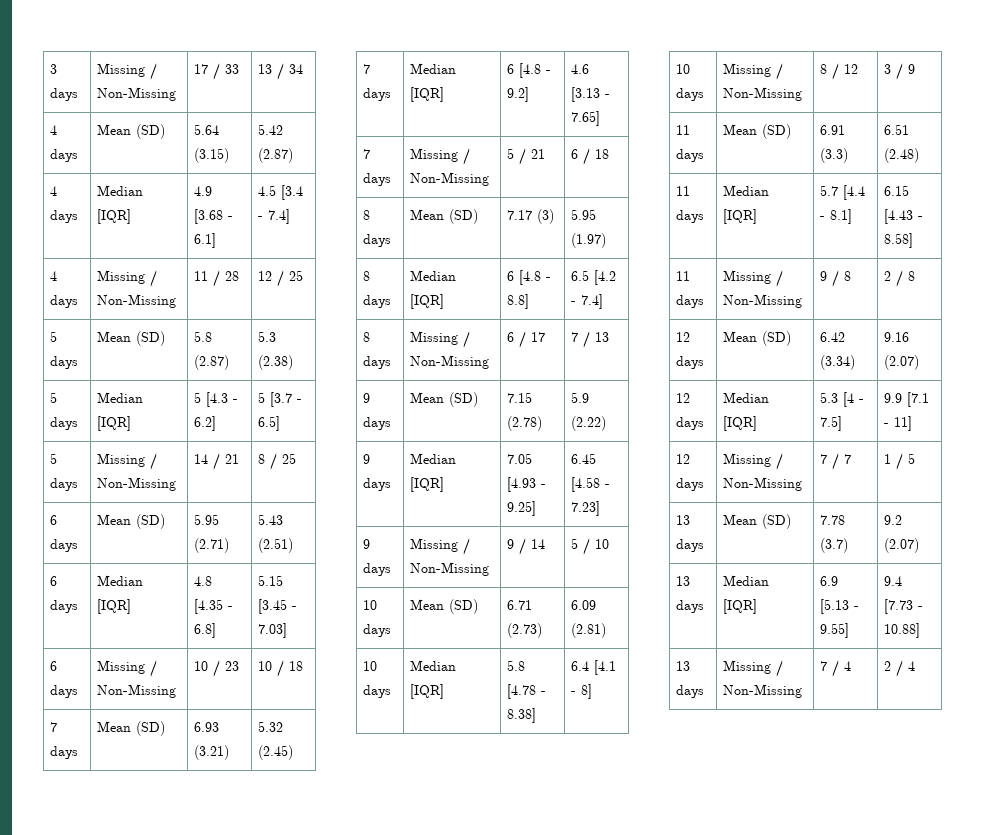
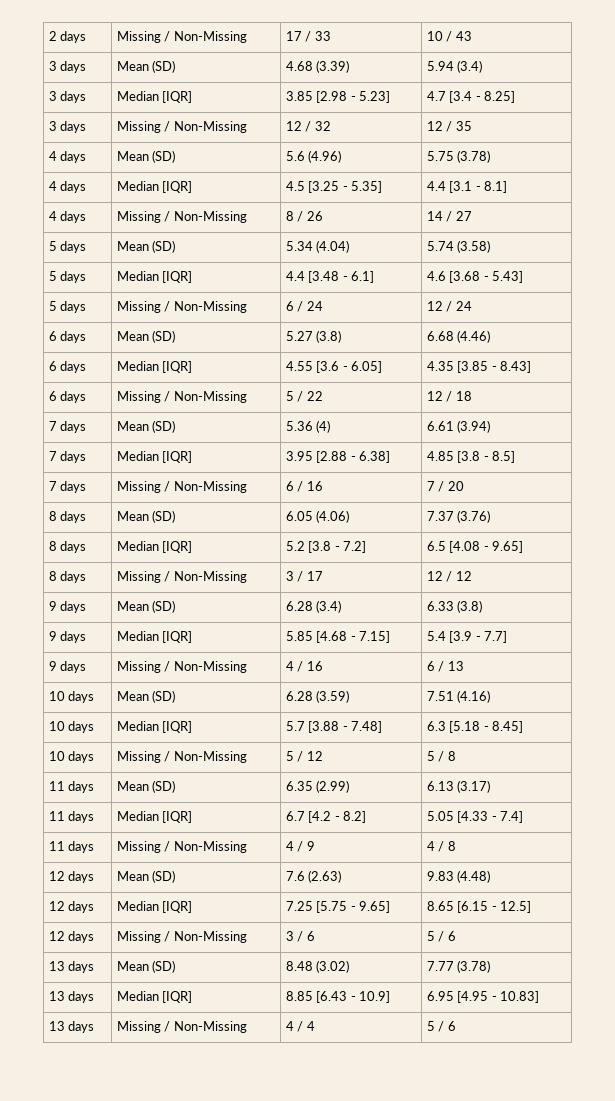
[50,64,58,74] 3 -> [48,31,57,41] 2
[258,63,304,80] 13 / 34 -> [426,31,472,42] [48,61,87,73] [116,60,176,73] [285,60,350,73] [426,60,483,73] [48,91,87,103] [116,91,193,103] [285,91,391,103] [426,91,516,103] [48,121,87,133] [116,121,247,133] [285,121,331,132] [426,121,472,132] 10 / 43 // 3 days | Mean (SD) | 4.68 (3.39) | 5.94 (3.4) // 3 days | Median [IQR] | 3.85 [2.98 - 5.23] | 4.7 [3.4 - 8.25] // 3 days | Missing / Non-Missing | 12 / 32 | 12 / 35
[194,124,220,135] [194,148,230,163] [258,124,284,135] [258,148,294,163] 5.64 (3.15) | 5.42 (2.87) -> [285,150,342,163] [426,150,491,163] 5.6 (4.96) | 5.75 (3.78)
[194,186,213,196] [194,209,234,224] [194,233,217,248] [258,185,304,200] [258,209,291,224] 4.9 [3.68 - 6.1] | 4.5 [3.4 - 7.4] -> [285,181,383,193] [426,181,508,193] 4.5 [3.25 - 5.35] | 4.4 [3.1 - 8.1]
[194,270,240,287] [258,270,304,287] 11 / 28 | 12 / 25 -> [285,211,323,222] [426,211,472,222] 8 / 26 | 14 / 27
[194,331,213,342] [194,355,230,370] [258,331,277,342] [258,355,294,370] 5.8 (2.87) | 5.3 (2.38) -> [285,240,350,253] [426,240,491,253] 5.34 (4.04) | 5.74 (3.58)
[194,392,239,407] [194,416,217,431] [258,392,303,407] [258,416,281,431] 5 [4.3 - 6.2] | 5 [3.7 - 6.5] -> [285,271,375,283] [426,271,524,283] 4.4 [3.48 - 6.1] | 4.6 [3.68 - 5.43]
[194,453,240,470] [258,453,297,470] 14 / 21 | 8 / 25 -> [285,301,323,312] [426,301,472,312] 6 / 24 | 12 / 24
[194,514,220,525] [194,538,230,553] [258,514,284,525] [258,538,294,553] 5.95 (2.71) | 5.43 (2.51) -> [285,330,342,343] [426,330,491,343] 5.27 (3.8) | 6.68 (4.46)
[194,576,213,586] [194,599,234,614] [194,623,217,638] [258,575,284,586] [258,599,298,614] [258,623,288,638] 4.8 [4.35 - 6.8] | 5.15 [3.45 - 7.03] -> [285,361,383,373] [426,361,532,373] 4.55 [3.6 - 6.05] | 4.35 [3.85 - 8.43]
[194,660,240,677] [258,661,273,671] 10 / 23 | 10 -> [285,391,323,402] [426,391,443,401] 5 / 22 | 12
[194,722,220,732] [194,745,230,760] [258,721,284,732] [258,745,294,760] 6.93 (3.21) | 5.32 (2.45) -> [285,420,331,433] [426,420,491,433] 5.36 (4) | 6.61 (3.94)
[507,63,552,78] [507,87,530,102] [571,64,590,74] [571,87,611,102] [571,111,601,126] 6 [4.8 - 9.2] | 4.6 [3.13 - 7.65] -> [285,451,391,463] [426,451,516,463] 3.95 [2.88 - 6.38] | 4.85 [3.8 - 8.5]
[507,148,546,165] [571,148,610,165] | 5 / 21 | 6 / 18 -> [285,481,323,492] [426,481,464,492] | 6 / 16 | 7 / 20
[507,209,555,224] [571,209,597,220] [571,233,607,248] 7.17 (3) | 5.95 (1.97) -> [285,510,350,523] [426,510,491,523] 6.05 (4.06) | 7.37 (3.76)
[507,270,552,285] [507,294,530,309] [571,270,617,285] [571,294,604,309] 6 [4.8 - 8.8] | 6.5 [4.2 - 7.4] -> [285,541,367,553] [426,541,524,553] 5.2 [3.8 - 7.2] | 6.5 [4.08 - 9.65]
[507,332,515,342] 6 -> [285,571,294,581] 3
[571,331,610,348] 7 / 13 -> [426,571,472,582] 12 / 12
[507,392,533,403] [507,416,543,431] [571,392,590,403] [571,416,607,431] 7.15 (2.78) | 5.9 (2.22) -> [285,600,342,613] [426,600,483,613] 6.28 (3.4) | 6.33 (3.8)
[507,453,533,464] [507,477,547,492] [507,501,537,516] [571,453,597,464] [571,477,611,492] [571,501,601,516] 7.05 [4.93 - 9.25] | 6.45 [4.58 - 7.23] -> [285,631,391,643] [426,631,508,643] 5.85 [4.68 - 7.15] | 5.4 [3.9 - 7.7]
[507,538,546,555] [571,538,610,555] 9 / 14 | 5 / 10 -> [285,661,323,672] [426,661,464,672] 4 / 16 | 6 / 13
[507,600,533,610] [507,623,543,638] [571,600,597,610] [571,623,607,638] 6.71 (2.73) | 6.09 (2.81) -> [285,690,350,703] [426,690,491,703] 6.28 (3.59) | 7.51 (4.16)
[507,660,526,671] [507,684,547,699] [507,708,537,723] [571,660,617,675] [571,684,593,699] 5.8 [4.78 - 8.38] | 6.4 [4.1 - 8] -> [285,721,383,733] [426,721,524,733] 5.7 [3.88 - 7.48] | 6.3 [5.18 - 8.45]
[820,64,828,74] 8 -> [285,751,294,761] 5
[884,63,916,80] 3 / 9 -> [426,751,456,762] 5 / 8
[820,125,846,135] [820,148,849,163] [884,124,910,135] [884,148,920,163] 6.91 (3.3) | 6.51 (2.48) -> [285,780,350,793] [426,780,491,793] 6.35 (2.99) | 6.13 (3.17)
[820,185,866,200] [820,209,853,224] [884,185,910,196] [884,209,924,224] [884,233,914,248] 5.7 [4.4 - 8.1] | 6.15 [4.43 - 8.58] -> [285,811,367,823] [426,811,524,823] 6.7 [4.2 - 8.2] | 5.05 [4.33 - 7.4]
[820,270,852,287] [884,271,892,281] 9 / 8 | 2 -> [285,841,315,852] [426,841,435,851] 4 / 9 | 4
[820,332,846,342] [820,355,856,370] [884,332,910,342] [884,355,920,370] 6.42 (3.34) | 9.16 (2.07) -> [285,870,342,883] [426,870,491,883] 7.6 (2.63) | 9.83 (4.48)
[820,392,865,407] [820,416,843,431] [884,392,930,407] [884,416,913,431] 5.3 [4 - 7.5] | 9.9 [7.1 - 11] -> [285,901,391,913] [426,901,532,913] 7.25 [5.75 - 9.65] | 8.65 [6.15 - 12.5]
[820,453,852,470] [884,453,916,470] 7 / 7 | 1 / 5 -> [285,931,315,942] [426,931,456,942] 3 / 6 | 5 / 6
[820,515,846,525] [820,538,849,553] [884,515,903,525] [884,538,920,553] 7.78 (3.7) | 9.2 (2.07) -> [285,960,350,973] [426,960,491,973] 8.48 (3.02) | 7.77 (3.78)
[820,576,839,586] [820,599,860,614] [820,623,850,638] [884,576,903,586] [884,599,924,614] [884,623,921,638] 6.9 [5.13 - 9.55] | 9.4 [7.73 - 10.88] -> [285,991,391,1003] [426,991,540,1003] 8.85 [6.43 - 10.9] | 6.95 [4.95 - 10.83]
[820,661,828,671] 7 -> [285,1021,294,1031] 4
[884,660,916,677] 2 / 4 -> [426,1021,456,1032] 5 / 6

